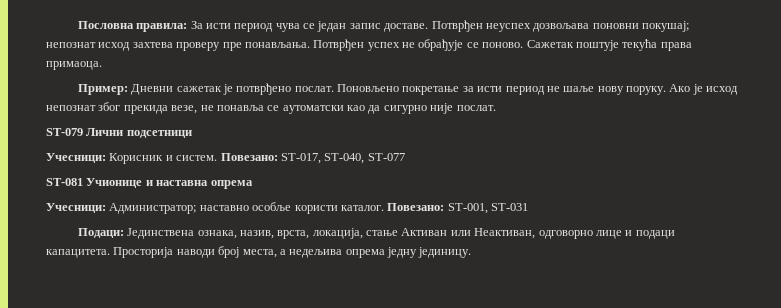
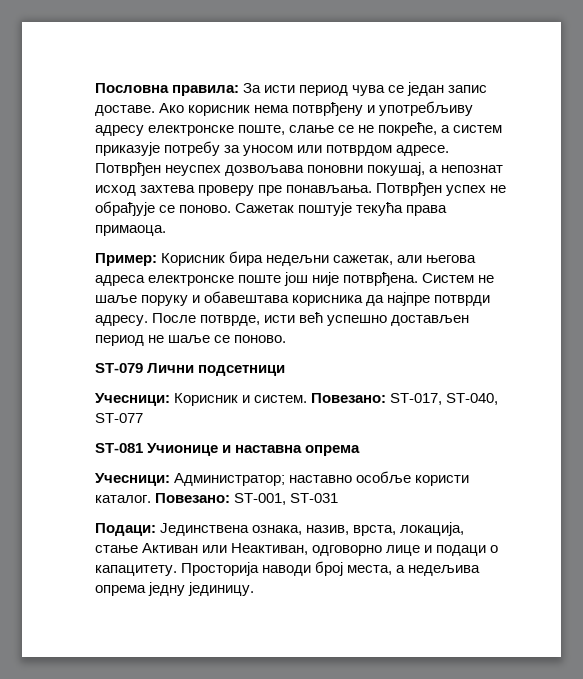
(429, 27) none -> [159,101,474,116] [95,122,503,136] [95,141,450,156] Ако корисник нема потврђену и употребљиву адресу електронске поште, слање се не покреће, а систем приказује потребу за уносом или потврдом адресе.
[642,21,690,32] покушај; -> [367,162,439,176] покушај, а
[131,83,739,95] [46,102,496,114] Дневни сажетак је потврђено послат. Поновљено покретање за исти период не шаље нову поруку. Ако је исход непознат због прекида везе, не понавља се аутоматски као да сигурно није послат. -> [161,251,477,266] [95,272,495,286] [95,291,491,306] [95,312,470,326] [95,335,287,346] Корисник бира недељни сажетак, али његова адреса електронске поште још није потврђена. Систем не шаље поруку и обавештава корисника да најпре потврди адресу. После потврде, исти већ успешно достављен период не шаље се поново.
[46,249,110,258] капацитета. -> [490,545,499,553] [95,565,177,576] о капацитету.

